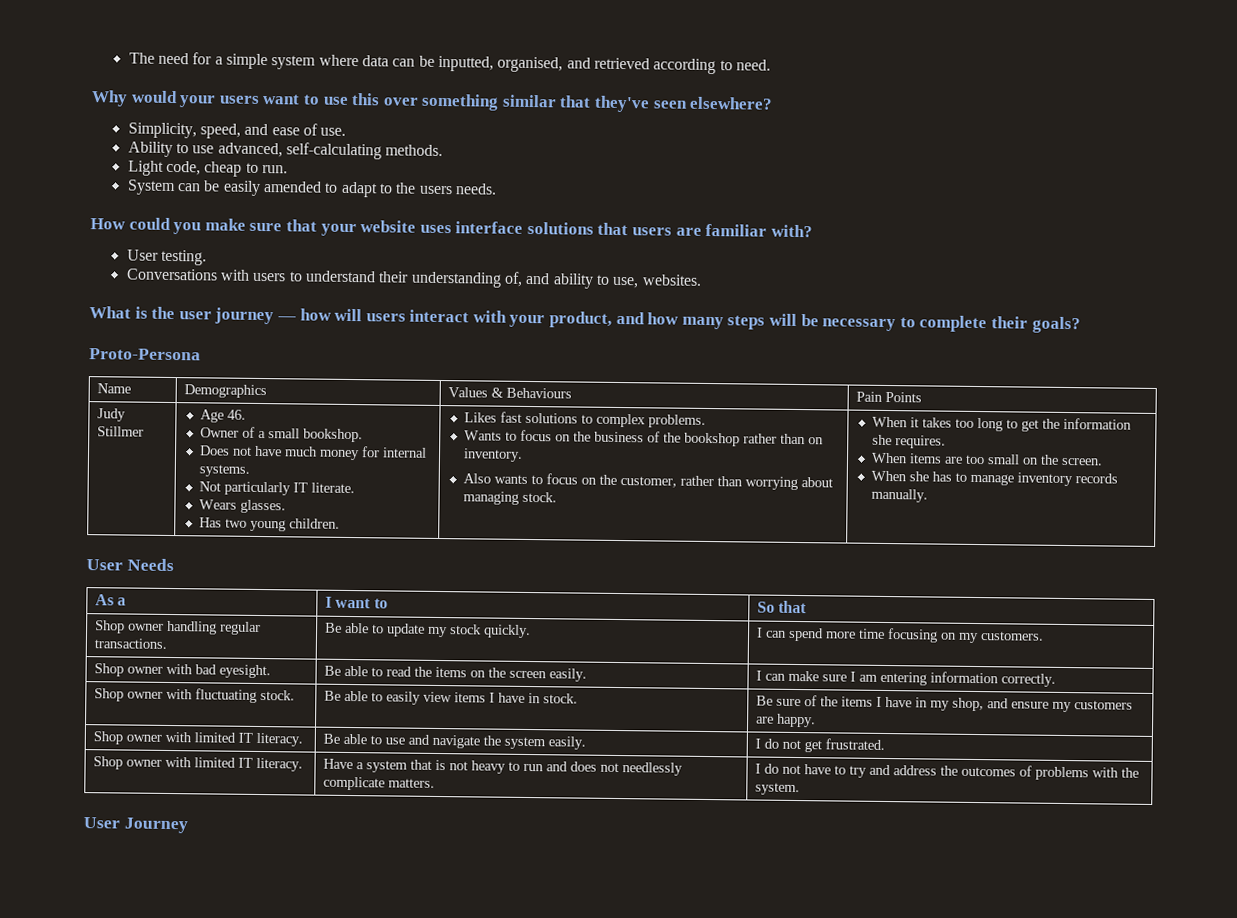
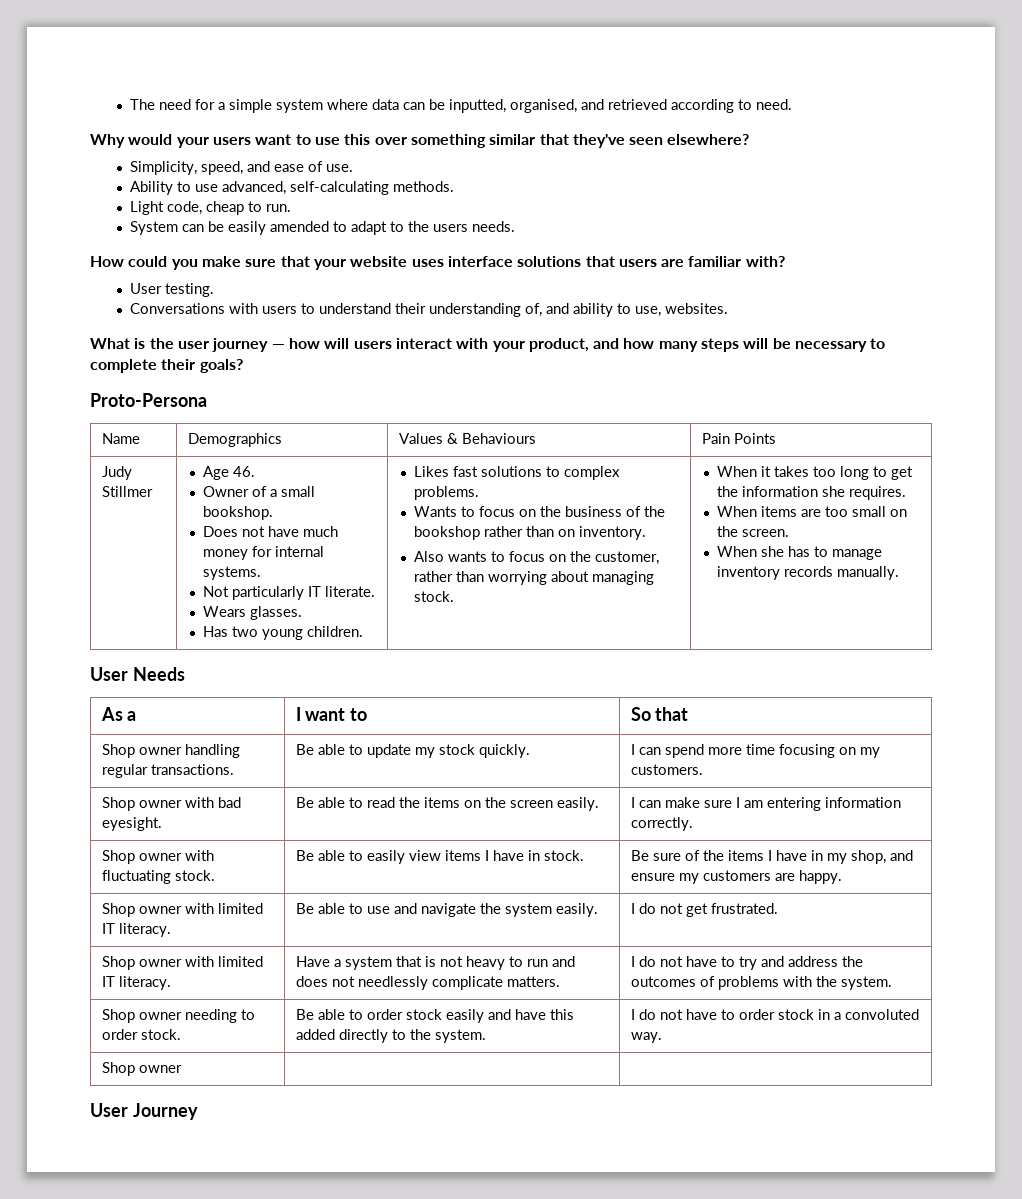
(800, 789) none -> [101,1009,255,1023] [101,1029,181,1040] [295,1009,574,1023] [295,1029,486,1043] [630,1009,919,1020] [630,1032,662,1043] [101,1062,182,1076] // Shop owner needing to order stock. | Be able to order stock easily and have this added directly to the system. | I do not have to order stock in a convoluted way. // Shop owner | |

